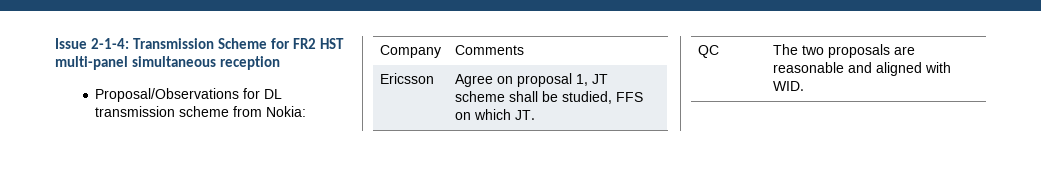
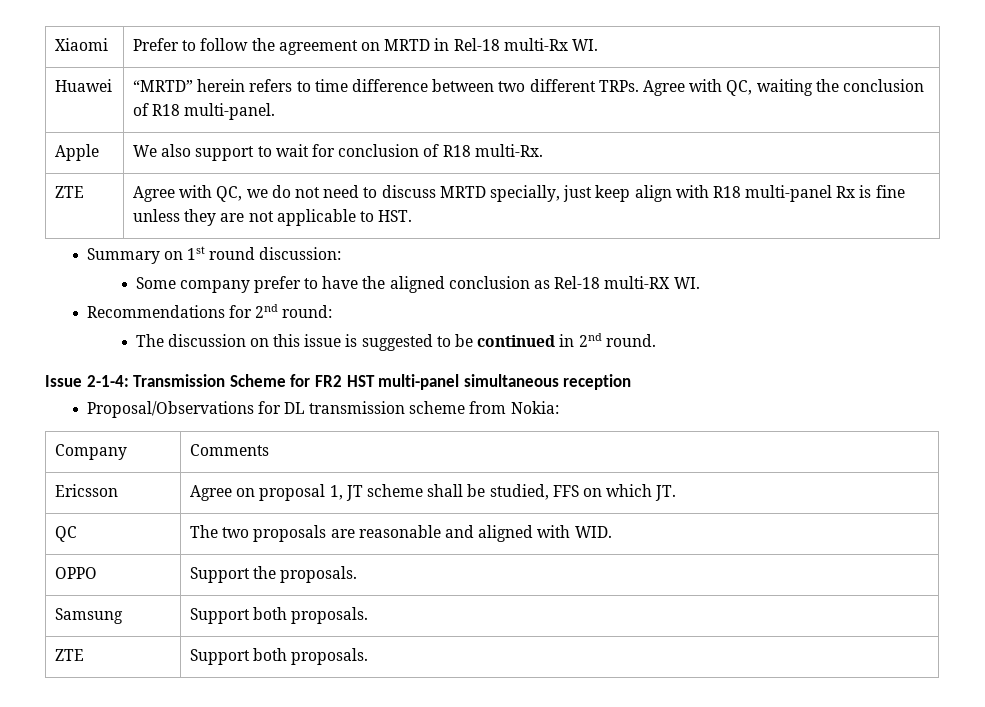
(55, 43) none -> [55,38,109,51] [133,38,598,55] [55,79,113,92] [133,79,924,96] [133,103,276,120] [55,144,100,161] [133,144,543,161] [55,186,85,198] [133,185,905,202] [133,209,413,226] [86,246,342,264] [135,276,700,293] [86,304,333,318] [135,333,656,351] Xiaomi | Prefer to follow the agreement on MRTD in Rel-18 multi-Rx WI. // Huawei | “MRTD” herein refers to time difference between two different TRPs. Agree with QC, waiting the conclusion of R18 multi-panel. // Apple | We also support to wait for conclusion of R18 multi-Rx. // ZTE | Agree with QC, we do not need to discuss MRTD specially, just keep align with R18 multi-panel Rx is fine unless they are not applicable to HST. // Summary on 1st round discussion: // Some company prefer to have the aligned conclusion as Rel-18 multi-RX WI. // Recommendations for 2nd round: // The discussion on this issue is suggested to be continued in 2nd round. //
(804, 86) none -> [55,567,98,579] [190,566,358,583] [55,608,124,624] [190,607,369,624] [55,649,85,661] [190,648,369,665] // OPPO | Support the proposals. // Samsung | Support both proposals. // ZTE | Support both proposals.

